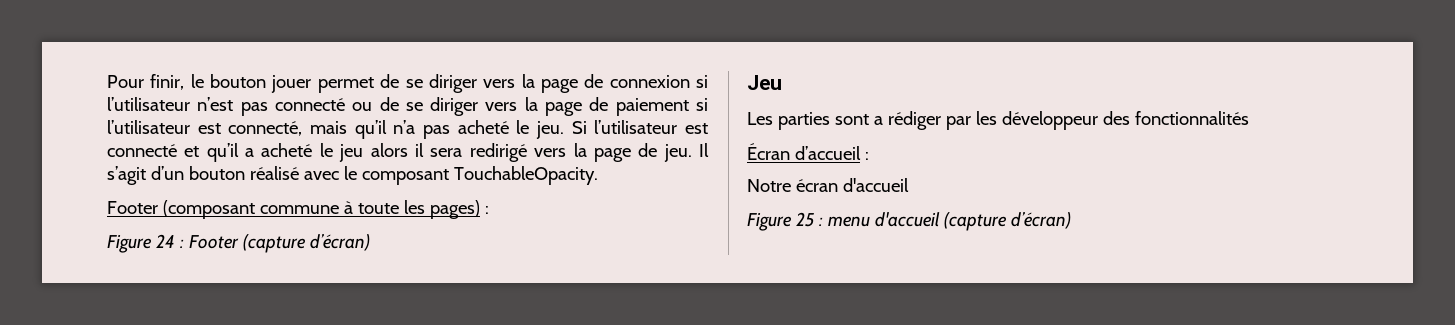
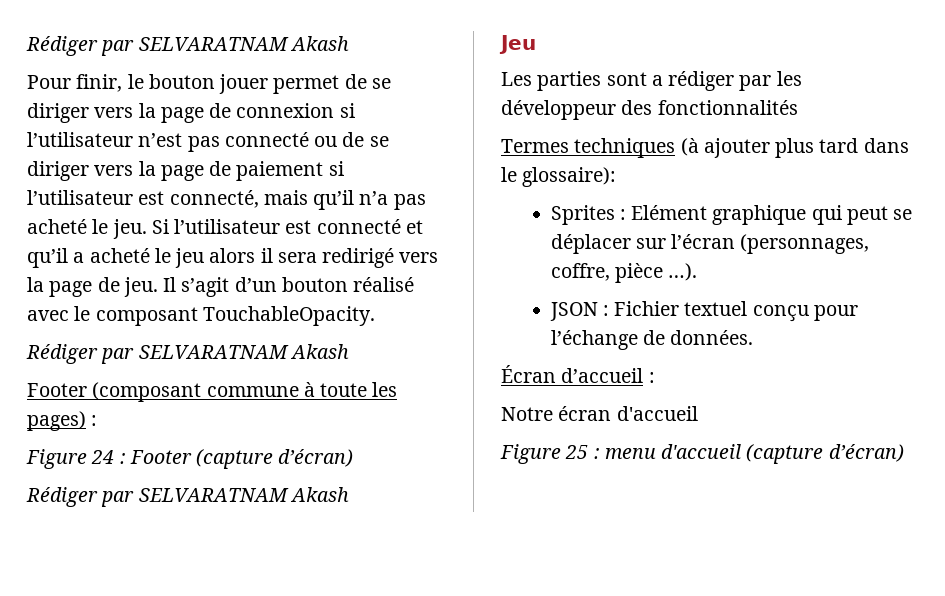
(107, 81) none -> [26,36,349,56] Rédiger par SELVARATNAM Akash //
(598, 175) none -> [26,344,349,364] // Rédiger par SELVARATNAM Akash
(370, 242) none -> [26,487,349,507] // Rédiger par SELVARATNAM Akash
(1249, 118) none -> [501,138,909,158] [501,167,617,187] [550,205,913,225] [550,234,870,254] [550,263,698,283] [549,301,859,322] [550,330,754,350] // Termes techniques (à ajouter plus tard dans le glossaire): // Sprites : Elément graphique qui peut se déplacer sur l’écran (personnages, coffre, pièce …). // JSON : Fichier textuel conçu pour l’échange de données.

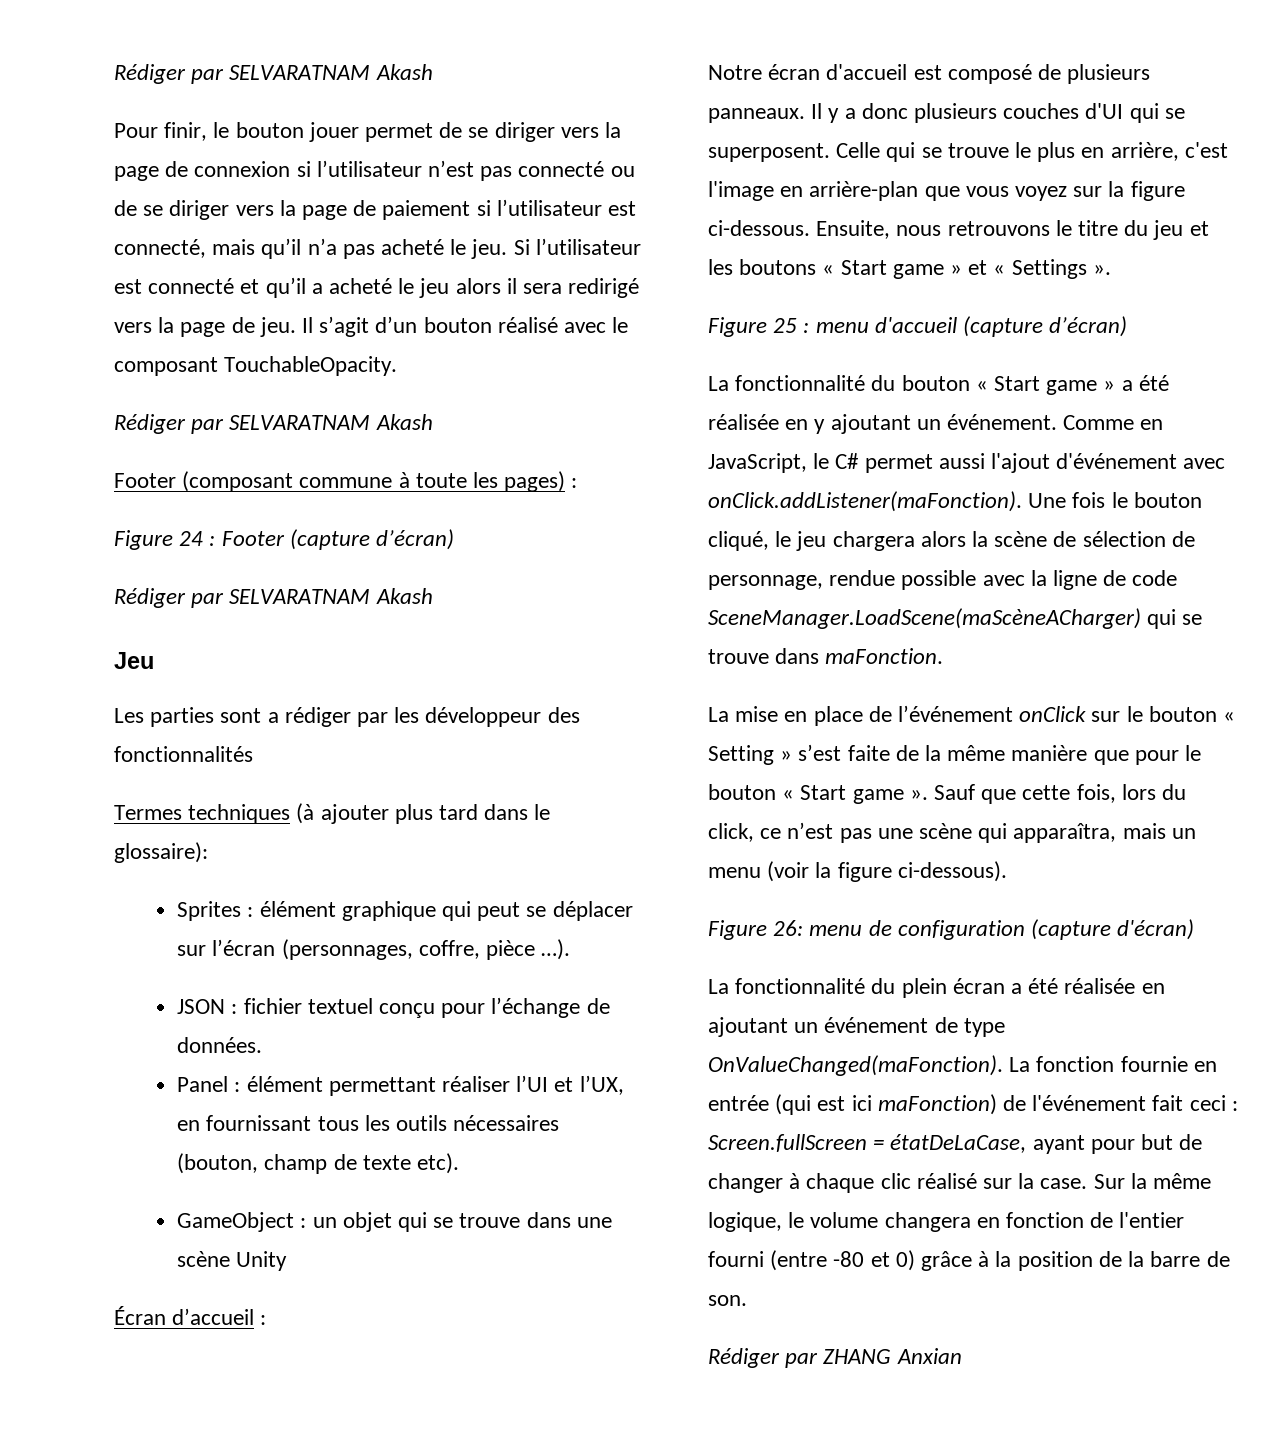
[631,205,708,220] Elément -> [259,901,336,917] élément
[614,301,680,316] Fichier -> [243,998,302,1014] fichier
(754, 337) none -> [177,1075,624,1096] [177,1115,560,1131] [177,1153,460,1174] [177,1212,612,1232] [177,1251,288,1271] // Panel : élément permettant réaliser l’UI et l’UX, en fournissant tous les outils nécessaires (bouton, champ de texte etc). // GameObject : un objet qui se trouve dans une scène Unity
(698, 413) none -> [913,64,1151,84] [708,103,1185,123] [708,142,1228,162] [708,181,1185,201] [708,220,1209,240] [708,259,1111,279] est composé de plusieurs panneaux. Il y a donc plusieurs couches d'UI qui se superposent. Celle qui se trouve le plus en arrière, c'est l'image en arrière-plan que vous voyez sur la figure ci-dessous. Ensuite, nous retrouvons le titre du jeu et les boutons « Start game » et « Settings ».
(904, 453) none -> [708,375,1169,395] [708,414,1164,434] [708,453,1226,473] [708,491,1202,512] [708,531,1195,551] [708,570,1178,590] [708,608,1203,629] [708,648,944,664] [708,705,1236,726] [708,744,1202,765] [708,784,1187,804] [708,822,1196,843] [708,861,1007,882] [708,919,1195,940] [708,978,1165,998] [708,1017,1005,1037] [708,1055,1217,1076] [708,1094,1238,1115] [708,1134,1203,1154] [708,1173,1212,1193] [708,1212,1185,1232] [708,1250,1230,1271] [708,1295,747,1306] [708,1348,962,1368] // La fonctionnalité du bouton « Start game » a été réalisée en y ajoutant un événement. Comme en JavaScript, le C# permet aussi l'ajout d'événement avec onClick.addListener(maFonction). Une fois le bouton cliqué, le jeu chargera alors la scène de sélection de personnage, rendue possible avec la ligne de code SceneManager.LoadScene(maScèneACharger) qui se trouve dans maFonction. // La mise en place de l’événement onClick sur le bouton « Setting » s’est faite de la même manière que pour le bouton « Start game ». Sauf que cette fois, lors du click, ce n’est pas une scène qui apparaîtra, mais un menu (voir la figure ci-dessous). // Figure 26: menu de configuration (capture d'écran) // La fonctionnalité du plein écran a été réalisée en ajoutant un événement de type OnValueChanged(maFonction). La fonction fournie en entrée (qui est ici maFonction) de l'événement fait ceci : Screen.fullScreen = étatDeLaCase, ayant pour but de changer à chaque clic réalisé sur la case. Sur la même logique, le volume changera en fonction de l'entier fourni (entre -80 et 0) grâce à la position de la barre de son. // Rédiger par ZHANG Anxian

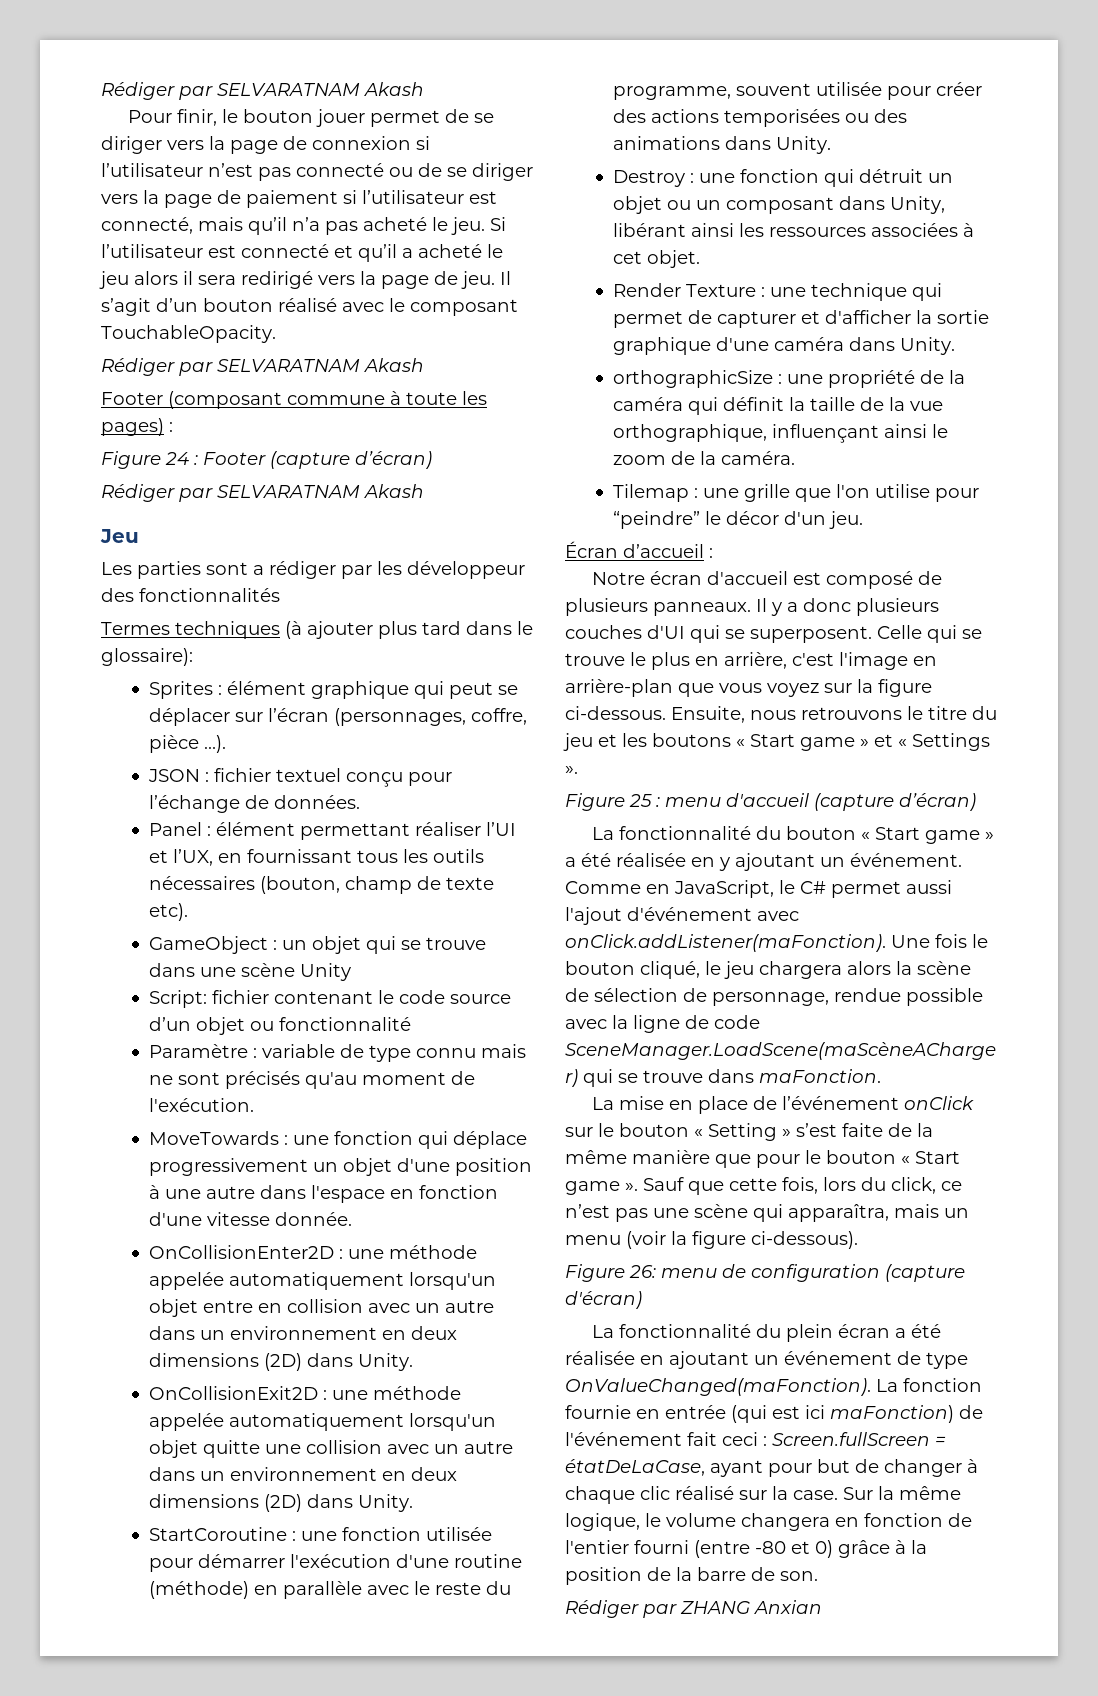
(288, 1261) none -> [148,990,511,1008] [148,1017,411,1035] [148,1044,526,1062] [148,1071,475,1089] [148,1098,254,1112] [148,1131,527,1149] [148,1158,532,1176] [148,1185,498,1203] [148,1212,352,1226] [148,1245,477,1259] [148,1272,496,1290] [148,1299,494,1317] [148,1326,457,1340] [148,1353,413,1371] [148,1386,461,1400] [148,1413,496,1431] [148,1440,513,1458] [148,1467,457,1481] [148,1494,413,1512] [148,1527,492,1541] [148,1554,522,1572] [148,1581,511,1599] [612,82,982,100] [612,109,907,127] [612,136,831,154] [612,169,953,187] [612,196,945,214] [612,223,974,237] [612,250,700,268] [612,283,942,301] [612,310,989,328] [612,337,955,355] [612,370,965,388] [612,397,943,415] [612,424,948,443] [612,451,795,465] [612,484,979,502] [612,511,863,529] // Script: fichier contenant le code source d’un objet ou fonctionnalité // Paramètre : variable de type connu mais ne sont précisés qu'au moment de l'exécution. // MoveTowards : une fonction qui déplace progressivement un objet d'une position à une autre dans l'espace en fonction d'une vitesse donnée. // OnCollisionEnter2D : une méthode appelée automatiquement lorsqu'un objet entre en collision avec un autre dans un environnement en deux dimensions (2D) dans Unity. // OnCollisionExit2D : une méthode appelée automatiquement lorsqu'un objet quitte une collision avec un autre dans un environnement en deux dimensions (2D) dans Unity. // StartCoroutine : une fonction utilisée pour démarrer l'exécution d'une routine (méthode) en parallèle avec le reste du programme, souvent utilisée pour créer des actions temporisées ou des animations dans Unity. // Destroy : une fonction qui détruit un objet ou un composant dans Unity, libérant ainsi les ressources associées à cet objet. // Render Texture : une technique qui permet de capturer et d'afficher la sortie graphique d'une caméra dans Unity. // orthographicSize : une propriété de la caméra qui définit la taille de la vue orthographique, influençant ainsi le zoom de la caméra. // Tilemap : une grille que l'on utilise pour “peindre” le décor d'un jeu.

